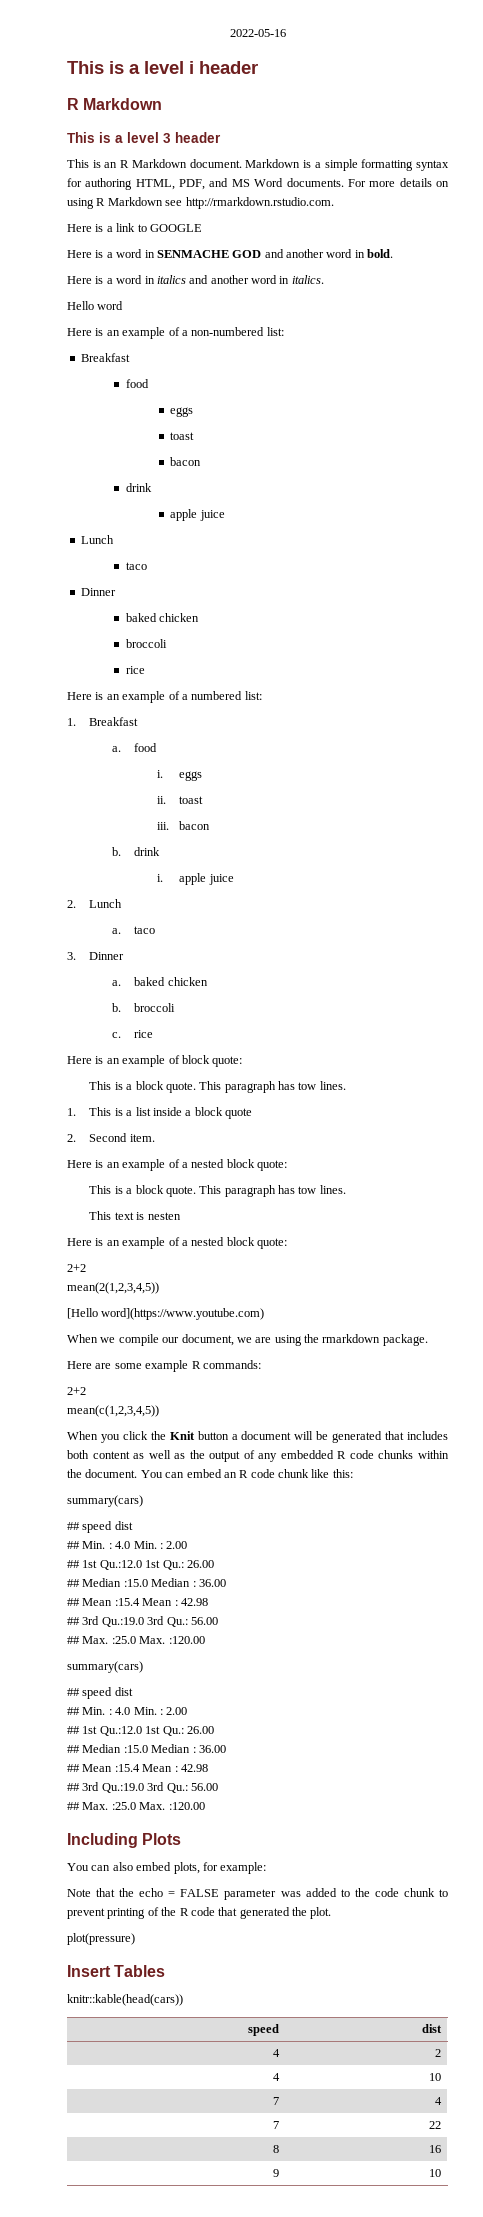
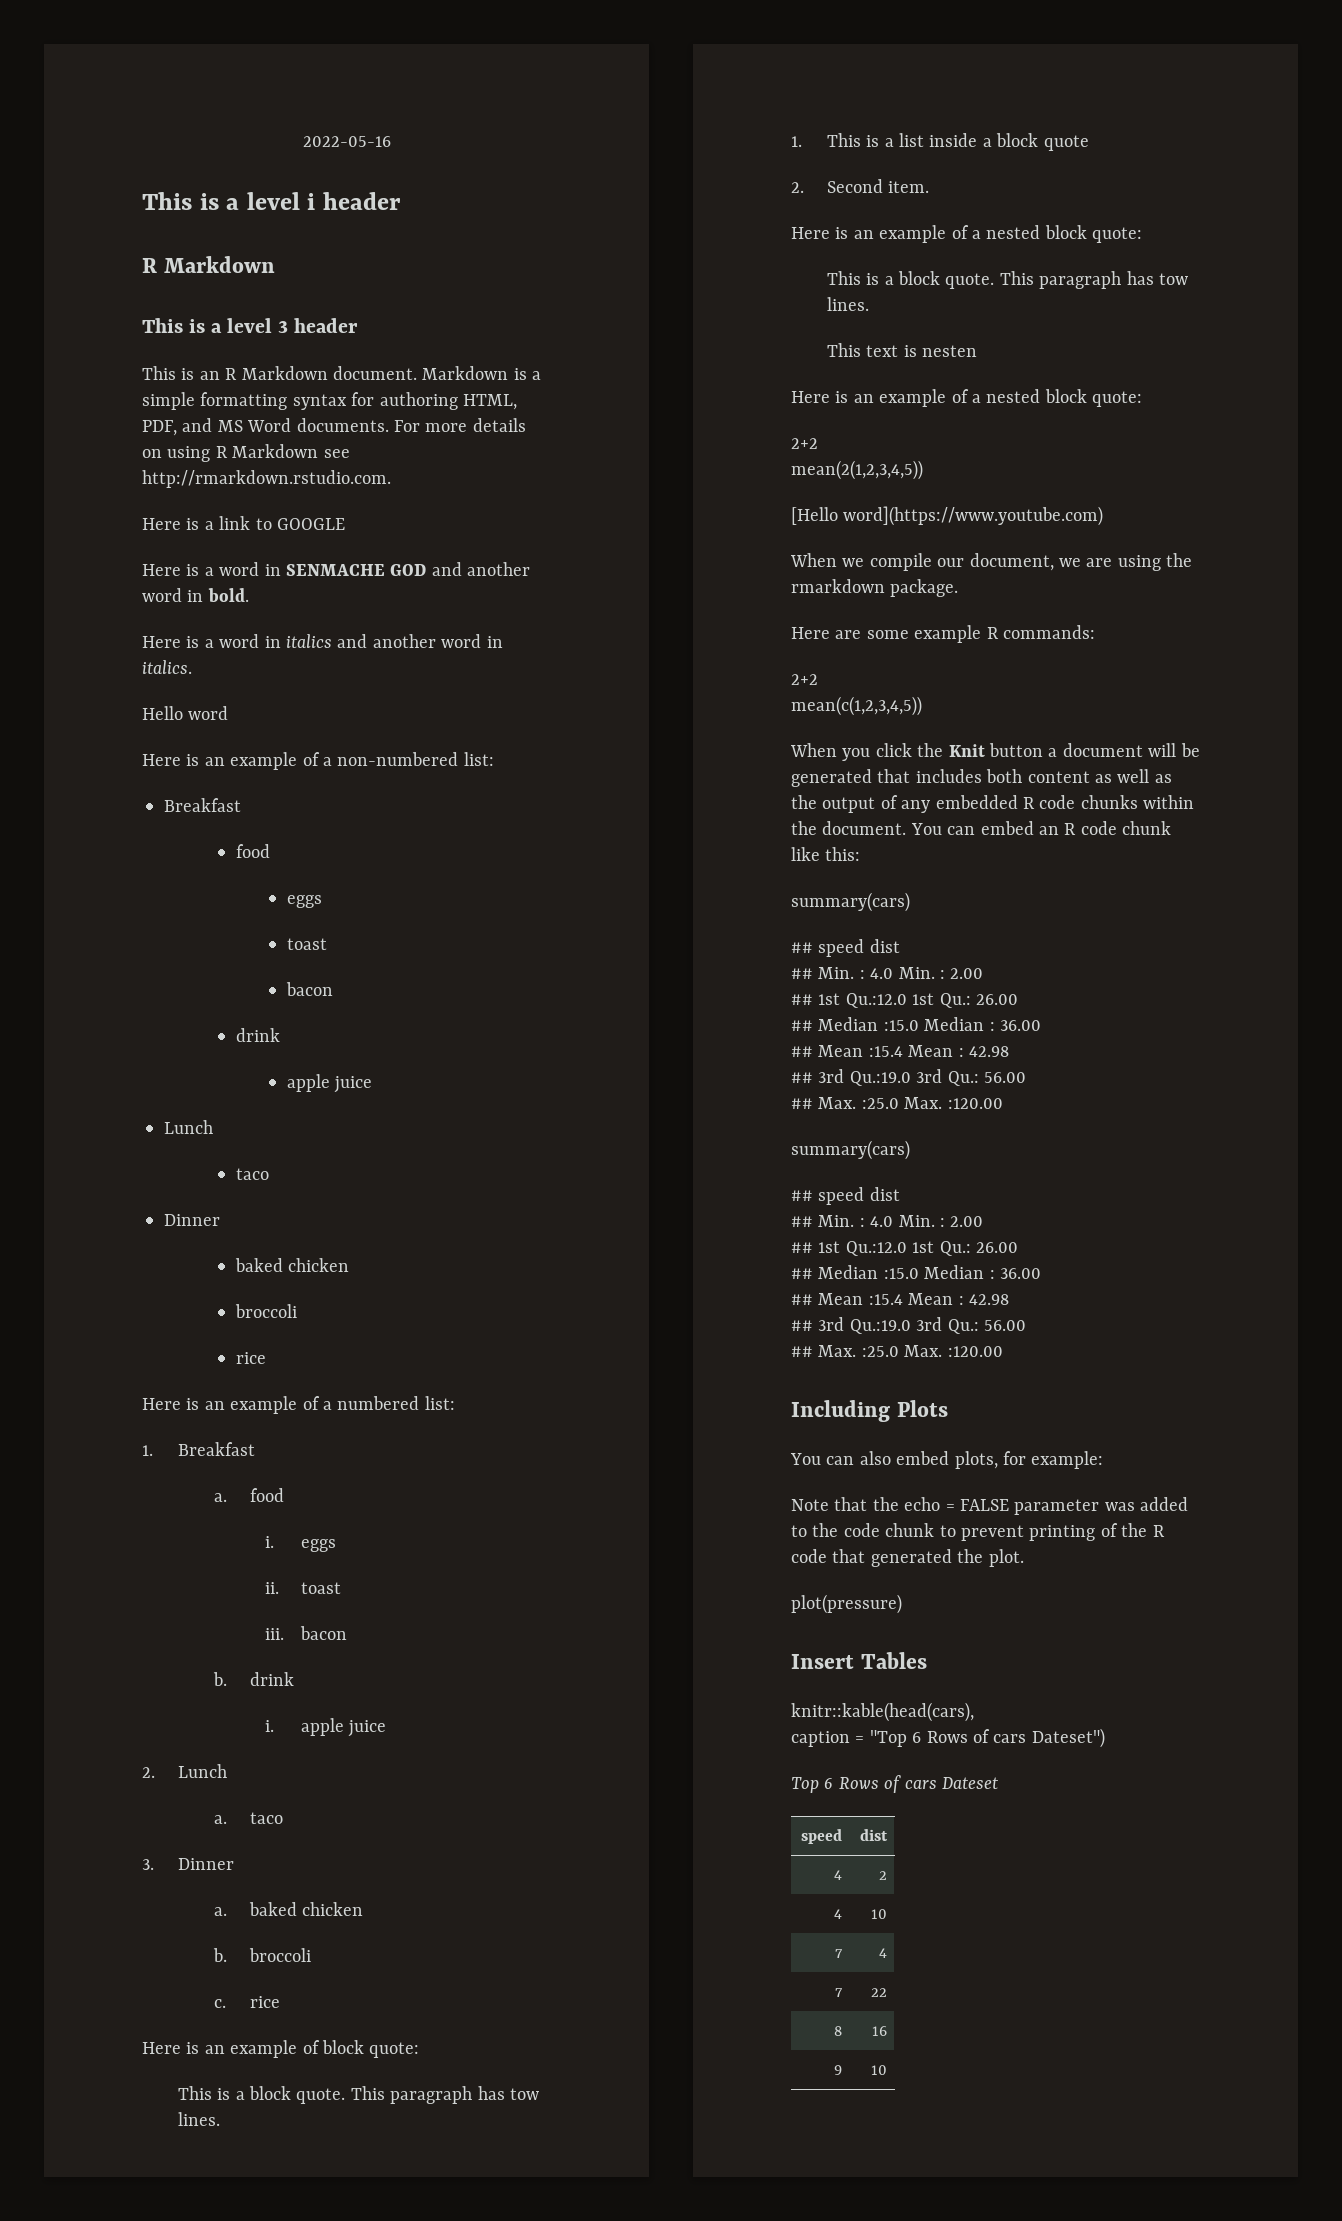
[67,1994,183,2006] knitr::kable(head(cars)) -> [791,1702,974,1722] [791,1728,1105,1748] [791,1775,998,1793] knitr::kable(head(cars), // caption = "Top 6 Rows of cars Dateset") // Top 6 Rows of cars Dateset

